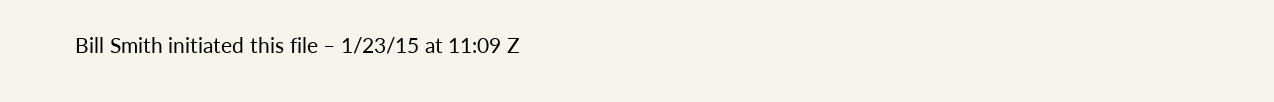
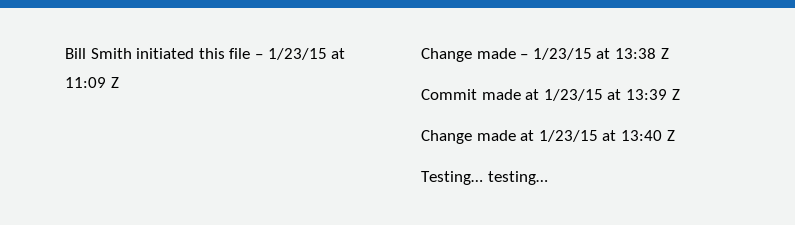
(521, 45) none -> [421,48,669,62] [421,89,680,101] [421,130,675,144] [421,171,548,185] // Change made – 1/23/15 at 13:38 Z // Commit made at 1/23/15 at 13:39 Z // Change made at 1/23/15 at 13:40 Z // Testing… testing…

